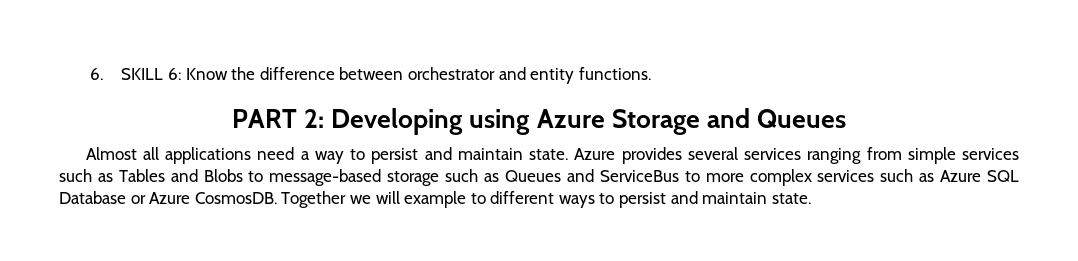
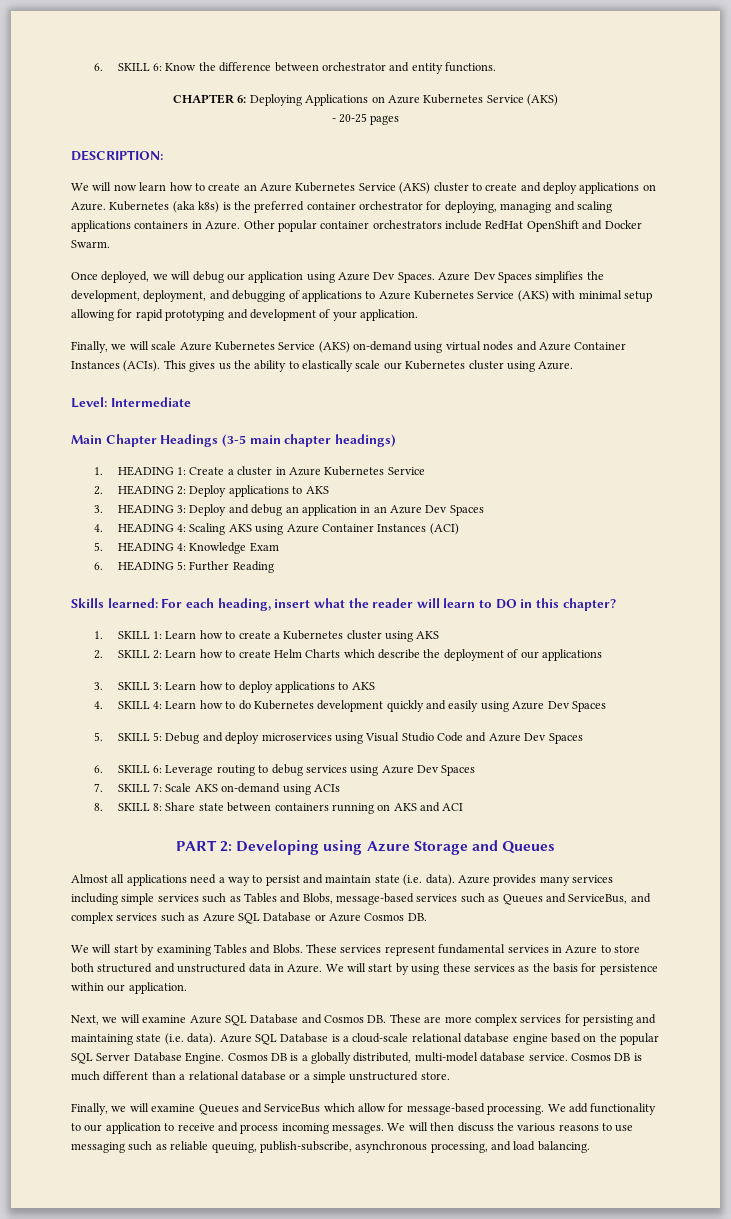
(651, 73) none -> [173,94,558,106] [331,113,400,125] [71,150,163,161] [71,182,656,194] [71,201,612,213] [71,220,642,232] [71,240,110,248] [71,271,604,283] [71,290,652,302] [71,309,418,321] [71,341,627,353] [71,360,574,372] [71,397,191,408] [71,434,396,447] [94,466,425,476] [94,485,329,497] [94,504,484,516] [94,523,459,535] [94,542,279,554] [94,561,274,573] [71,598,616,611] [94,630,440,642] [94,649,602,661] [94,681,375,693] [94,700,606,712] [94,732,583,744] [94,764,476,776] [94,783,340,795] [94,802,464,814] // CHAPTER 6: Deploying Applications on Azure Kubernetes Service (AKS) // - 20-25 pages // DESCRIPTION: // We will now learn how to create an Azure Kubernetes Service (AKS) cluster to create and deploy applications on Azure. Kubernetes (aka k8s) is the preferred container orchestrator for deploying, managing and scaling applications containers in Azure. Other popular container orchestrators include RedHat OpenShift and Docker Swarm. // Once deployed, we will debug our application using Azure Dev Spaces. Azure Dev Spaces simplifies the development, deployment, and debugging of applications to Azure Kubernetes Service (AKS) with minimal setup allowing for rapid prototyping and development of your application. // Finally, we will scale Azure Kubernetes Service (AKS) on-demand using virtual nodes and Azure Container Instances (ACIs). This gives us the ability to elastically scale our Kubernetes cluster using Azure. // Level: Intermediate // Main Chapter Headings (3-5 main chapter headings) // 1. HEADING 1: Create a cluster in Azure Kubernetes Service // 2. HEADING 2: Deploy applications to AKS // 3. HEADING 3: Deploy and debug an application in an Azure Dev Spaces // 4. HEADING 4: Scaling AKS using Azure Container Instances (ACI) // 5. HEADING 4: Knowledge Exam // 6. HEADING 5: Further Reading // Skills learned: For each heading, insert what the reader will learn to DO in this chapter? // 1. SKILL 1: Learn how to create a Kubernetes cluster using AKS // 2. SKILL 2: Learn how to create Helm Charts which describe the deployment of our applications // 3. SKILL 3: Learn how to deploy applications to AKS // 4. SKILL 4: Learn how to do Kubernetes development quickly and easily using Azure Dev Spaces // 5. SKILL 5: Debug and deploy microservices using Visual Studio Code and Azure Dev Spaces // 6. SKILL 6: Leverage routing to debug services using Azure Dev Spaces // 7. SKILL 7: Scale AKS on-demand using ACIs // 8. SKILL 8: Share state between containers running on AKS and ACI
[529,147,902,164] state. Azure provides several services ranging from -> [374,874,613,886] [71,893,118,905] state (i.e. data). Azure provides many services including
[203,169,440,186] Blobs to message-based storage -> [302,893,458,905] Blobs, message-based services
[599,170,744,182] ServiceBus to more -> [568,893,651,904] ServiceBus, and
[194,191,811,208] CosmosDB. Together we will example to different ways to persist and maintain state. -> [364,913,427,921] [71,944,640,956] [71,963,658,975] [71,982,187,994] [71,1014,657,1026] [71,1033,659,1045] [71,1052,642,1064] [71,1071,450,1083] [71,1103,657,1115] [71,1122,634,1134] [71,1141,590,1153] Cosmos DB. // We will start by examining Tables and Blobs. These services represent fundamental services in Azure to store both structured and unstructured data in Azure. We will start by using these services as the basis for persistence within our application. // Next, we will examine Azure SQL Database and Cosmos DB. These are more complex services for persisting and maintaining state (i.e. data). Azure SQL Database is a cloud-scale relational database engine based on the popular SQL Server Database Engine. Cosmos DB is a globally distributed, multi-model database service. Cosmos DB is much different than a relational database or a simple unstructured store. // Finally, we will examine Queues and ServiceBus which allow for message-based processing. We add functionality to our application to receive and process incoming messages. We will then discuss the various reasons to use messaging such as reliable queuing, publish-subscribe, asynchronous processing, and load balancing.

